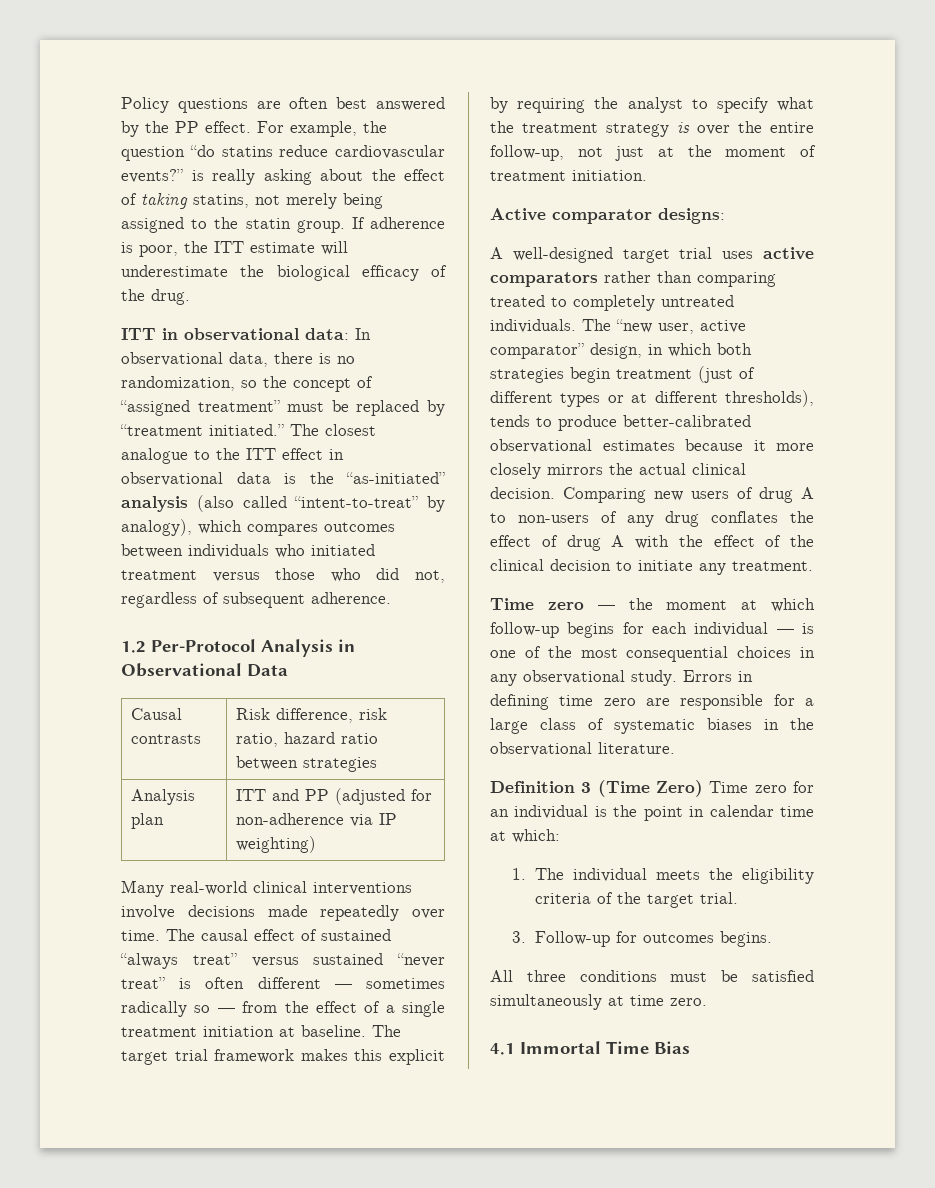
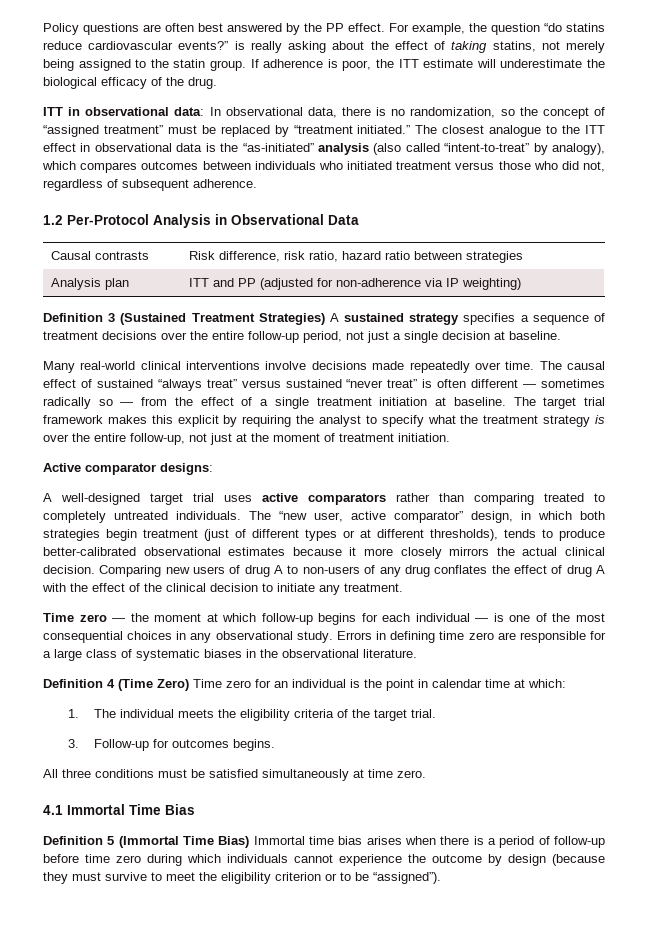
(317, 844) none -> [43,313,605,325] [43,331,561,343] // Definition 3 (Sustained Treatment Strategies) A sustained strategy specifies a sequence of treatment decisions over the entire follow-up period, not just a single decision at baseline.
[581,782,592,793] 3 -> [107,679,115,688] 4
(690, 1047) none -> [43,836,605,848] [43,854,605,866] [43,872,441,884] // Definition 5 (Immortal Time Bias) Immortal time bias arises when there is a period of follow-up before time zero during which individuals cannot experience the outcome by design (because they must survive to meet the eligibility criterion or to be “assigned”).

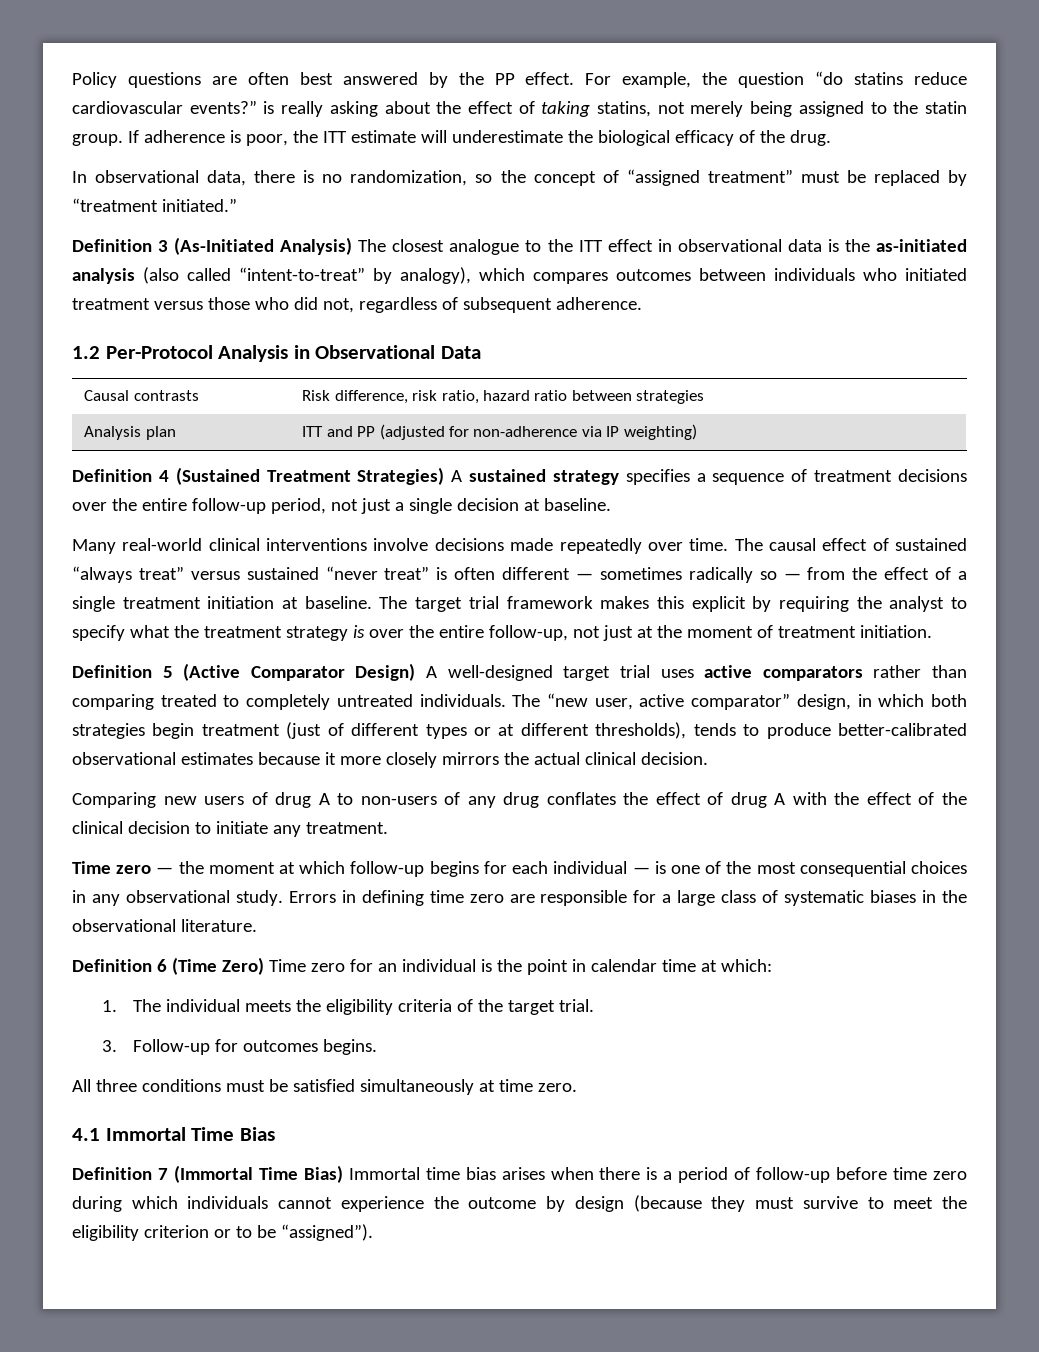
[43,107,205,116] ITT in observational data: -> (831, 138) none
(411, 129) none -> [72,237,353,255] // Definition 3 (As-Initiated Analysis)
[242,143,314,152] “as-initiated” -> [876,239,967,252] as-initiated
[108,313,116,322] 3 -> [158,470,169,482] 4
[43,463,213,475] Active comparator designs: // -> [72,663,416,681] Definition 5 (Active Comparator Design)
(95, 569) none -> (708, 758) //
[107,679,115,688] 4 -> [156,959,167,972] 6
[107,836,115,845] 5 -> [157,1168,168,1180] 7

